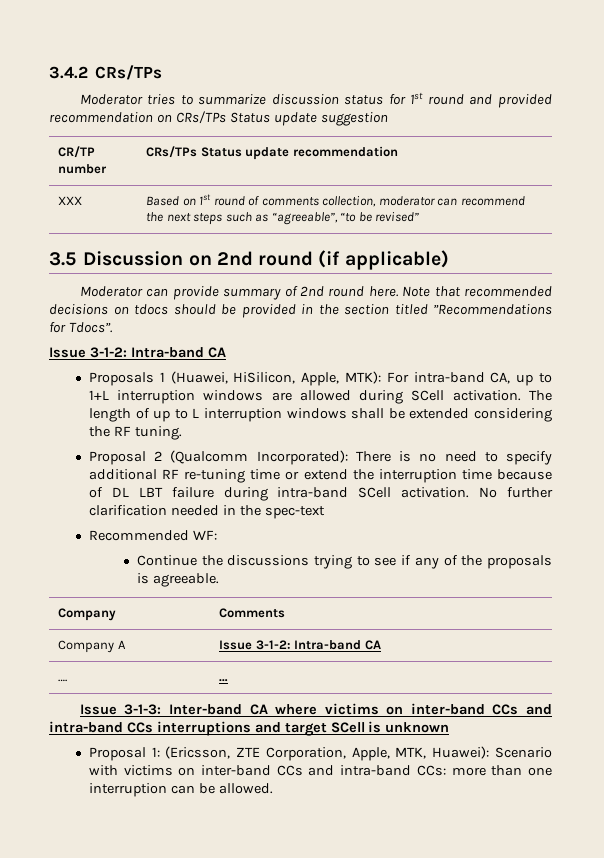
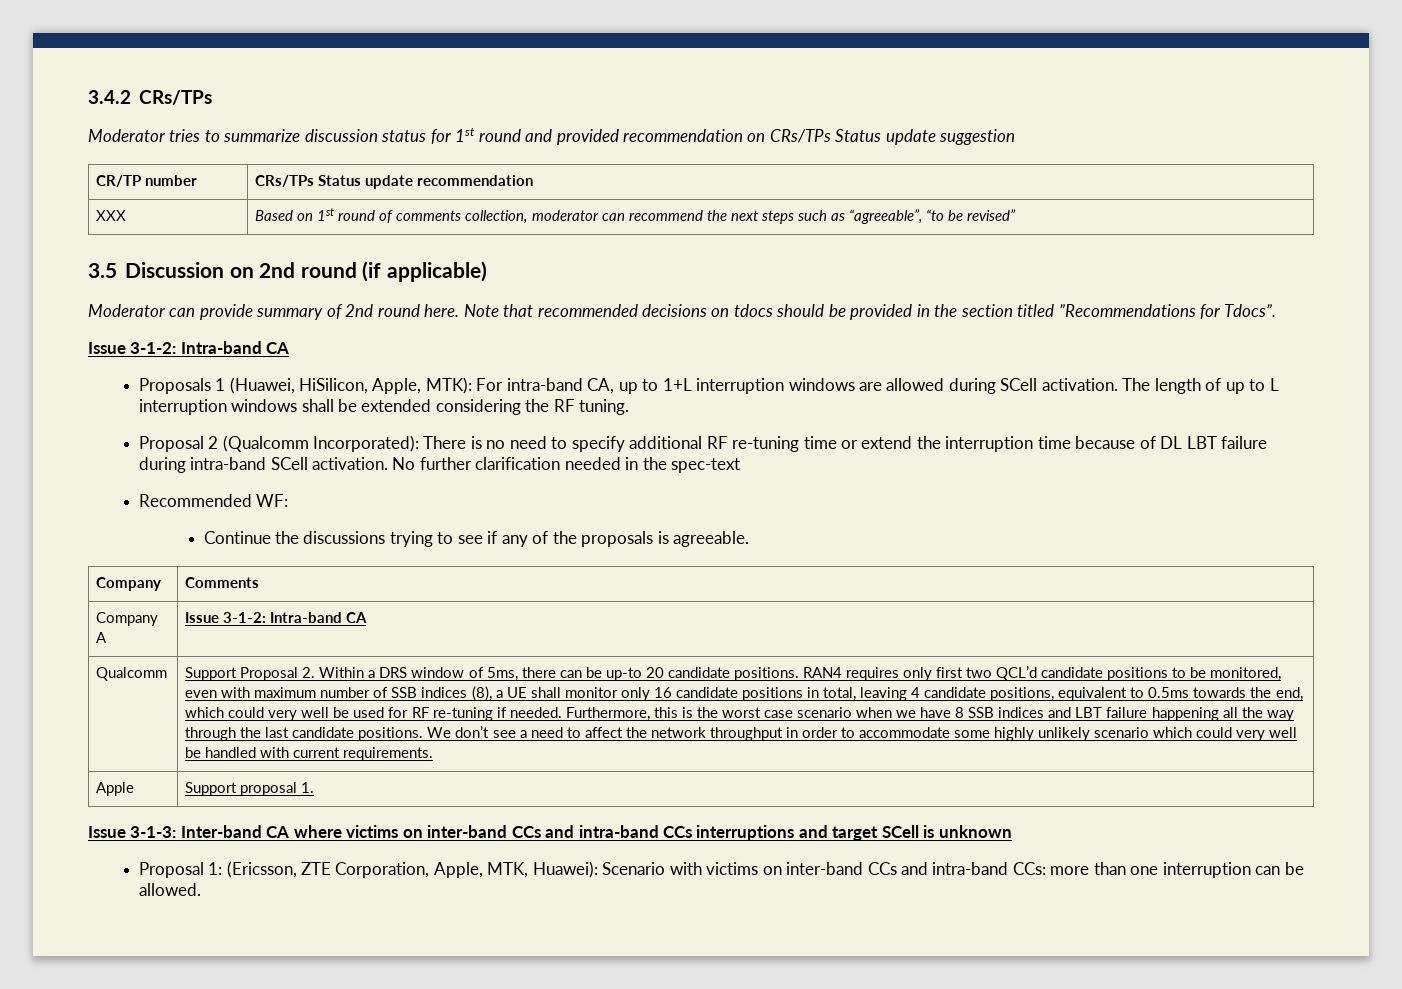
[58,679,68,682] [219,679,229,682] …. | … -> [96,667,168,681] [185,666,1282,681] [185,686,1303,701] [185,707,1294,721] [185,726,1298,741] [185,747,434,761] [96,782,135,796] [185,782,315,796] Qualcomm | Support Proposal 2. Within a DRS window of 5ms, there can be up-to 20 candidate positions. RAN4 requires only first two QCL’d candidate positions to be monitored, even with maximum number of SSB indices (8), a UE shall monitor only 16 candidate positions in total, leaving 4 candidate positions, equivalent to 0.5ms towards the end, which could very well be used for RF re-tuning if needed. Furthermore, this is the worst case scenario when we have 8 SSB indices and LBT failure happening all the way through the last candidate positions. We don’t see a need to affect the network throughput in order to accommodate some highly unlikely scenario which could very well be handled with current requirements. // Apple | Support proposal 1.

